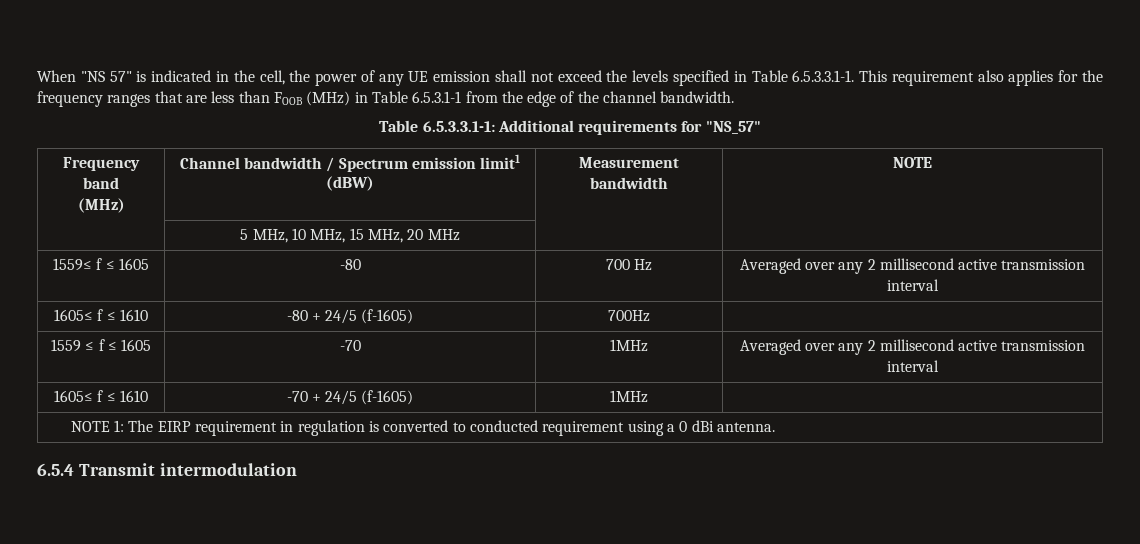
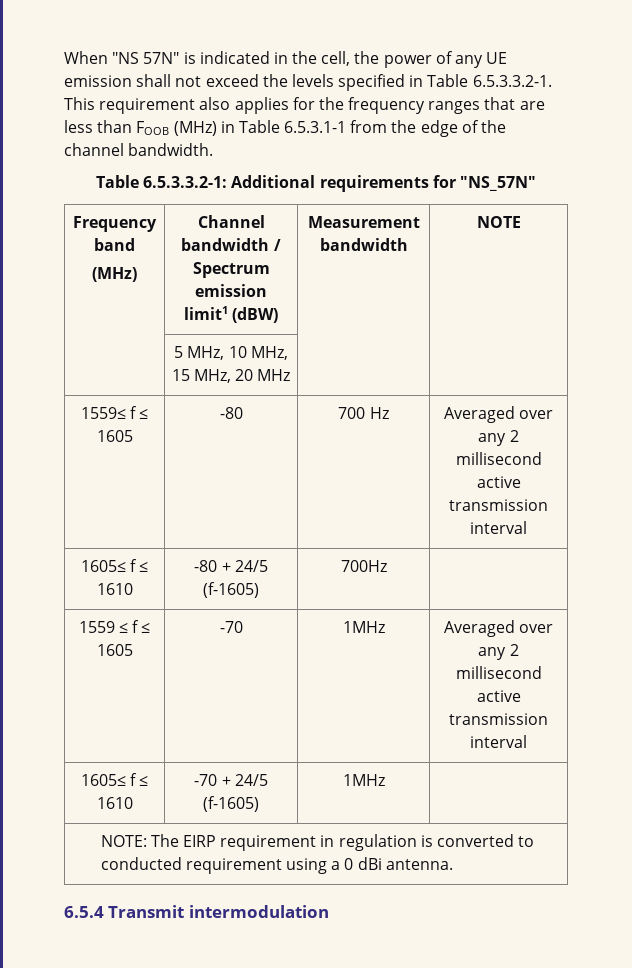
[109,71,132,82] 57" -> [143,52,180,64] 57N"
[792,70,855,82] 6.5.3.3.1-1. -> [472,75,552,87] 6.5.3.3.2-1.
[422,121,495,132] 6.5.3.3.1-1: -> [143,176,228,188] 6.5.3.3.2-1:
[705,121,761,134] "NS_57" -> [459,176,536,191] "NS_57N"
[70,420,125,432] NOTE 1: -> [100,835,147,847] NOTE:

